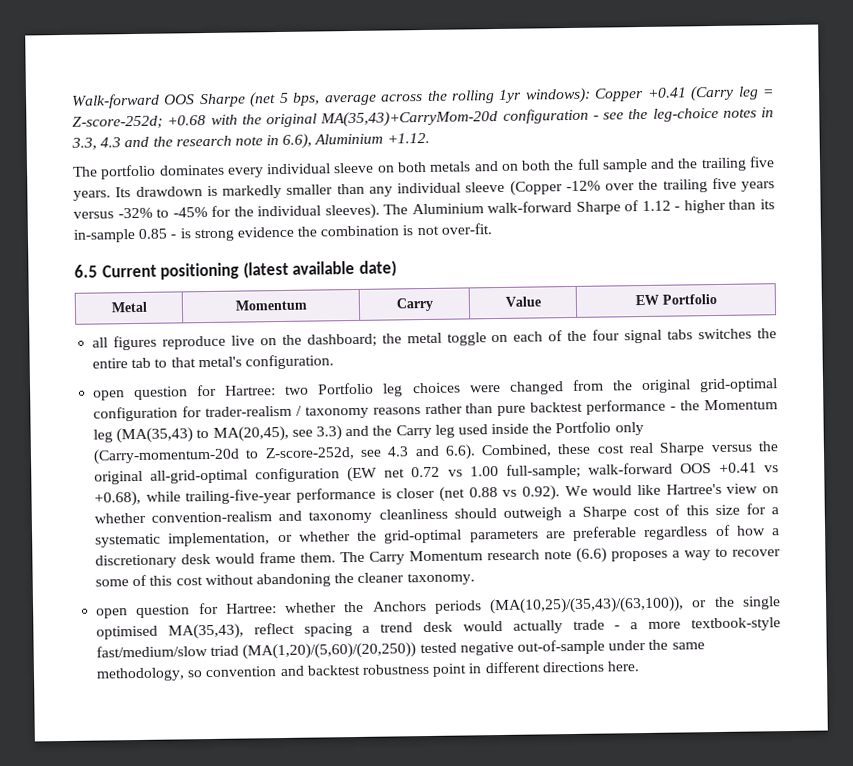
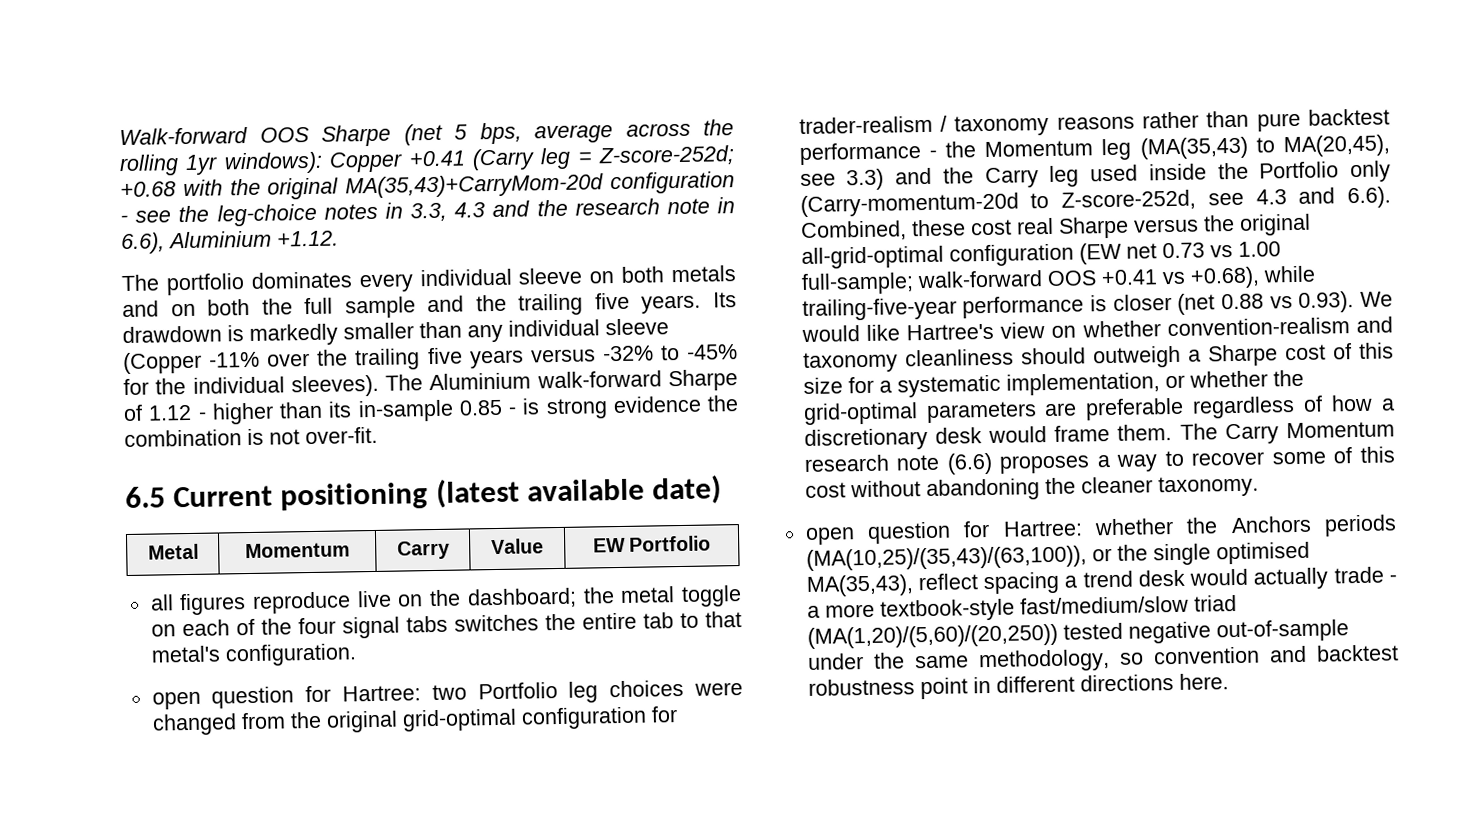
[565,180,601,192] -12% -> [209,351,261,368] -11%
[411,466,441,478] 0.72 -> [1161,242,1205,259] 0.73
[522,485,561,501] 0.92). -> [1298,291,1355,313] 0.93).

